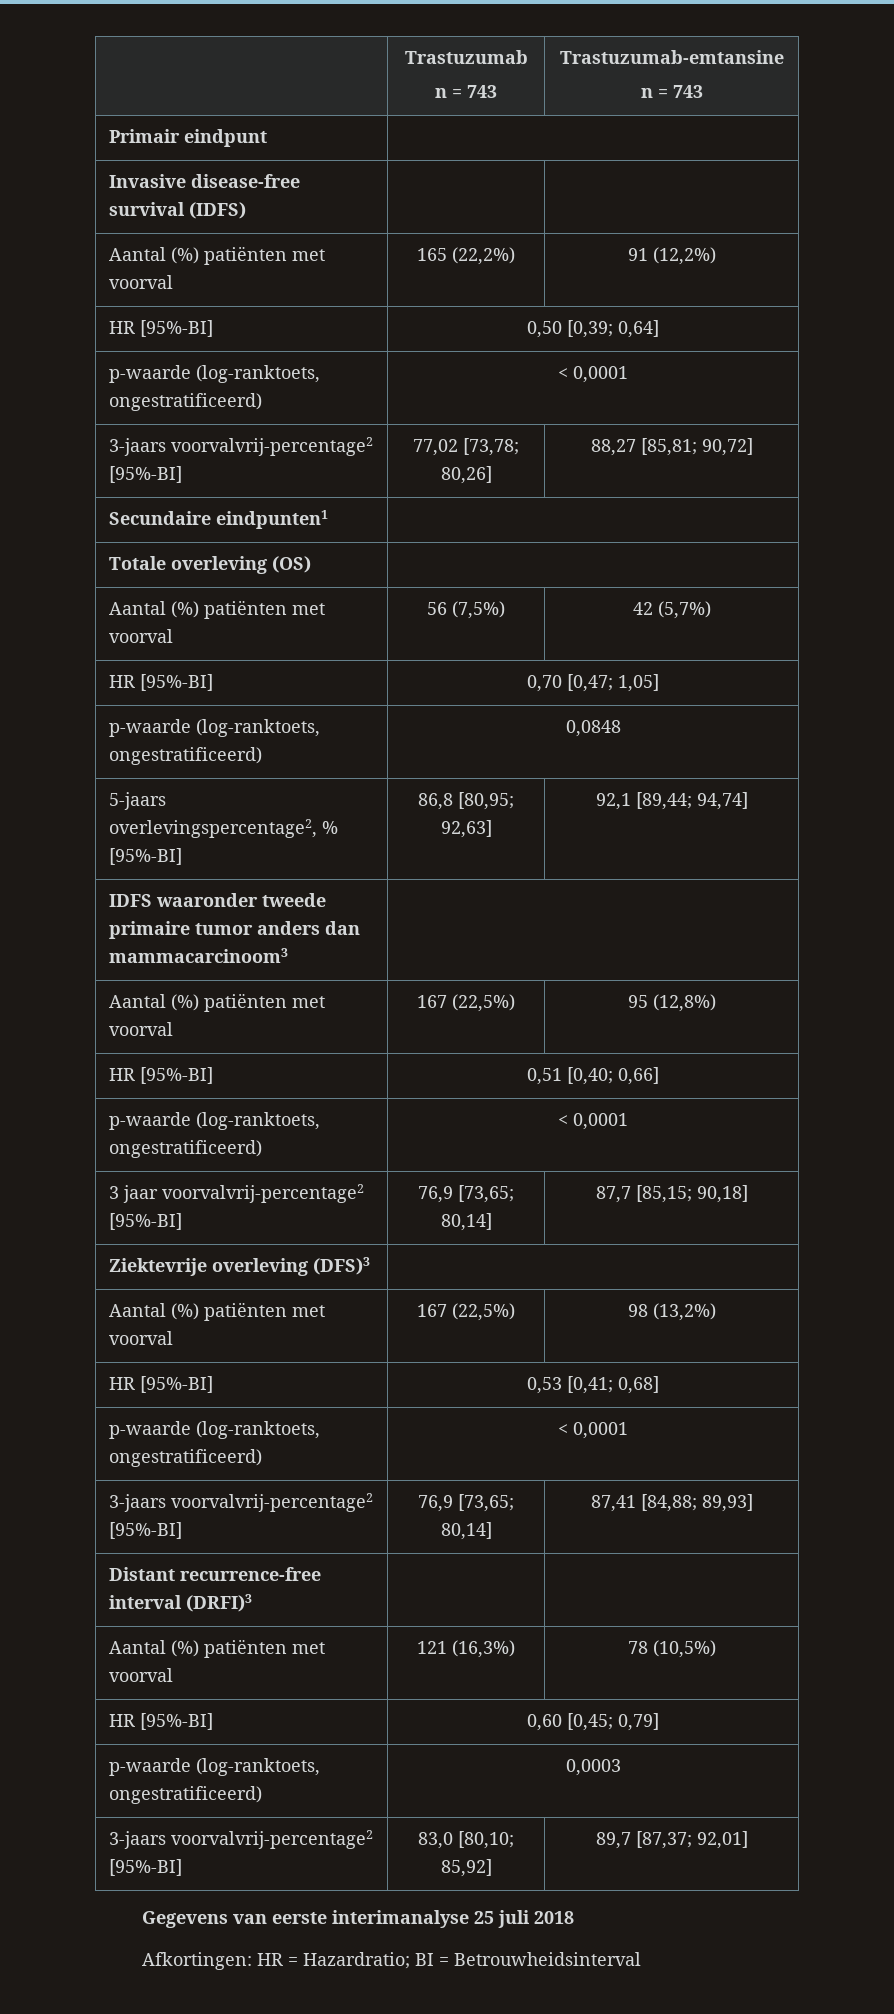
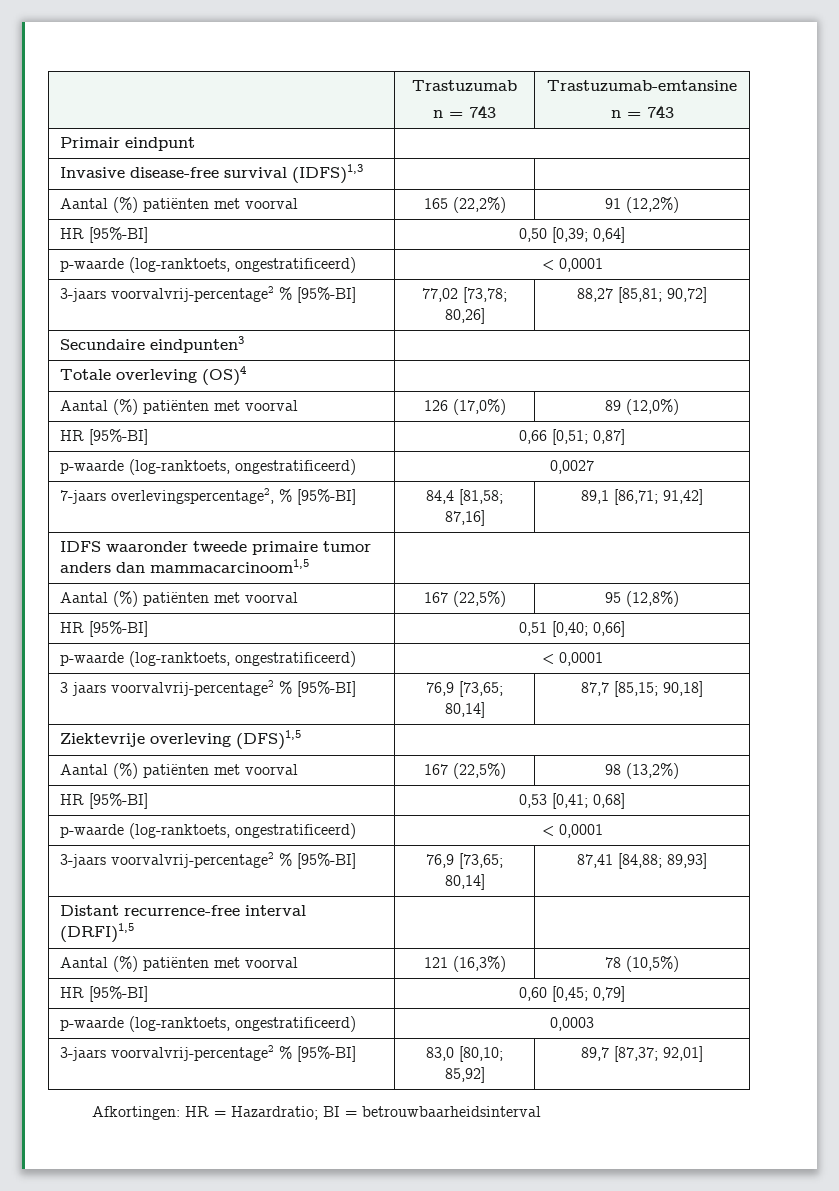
[189,202,247,219] (IDFS) -> [291,164,363,184] (IDFS)1,3
(374, 446) none -> [278,287,292,300] %
[216,510,329,529] eindpunten1 -> [149,336,244,353] eindpunten3
[272,556,312,573] [109,600,326,619] [109,629,174,643] [427,601,505,619] [632,601,711,619] [109,674,214,691] [527,674,659,692] [109,719,321,737] [109,747,263,765] [565,720,621,737] [109,792,167,810] (OS) | // Aantal (%) patiënten met voorval | 56 (7,5%) | 42 (5,7%) // HR [95%-BI] | 0,70 [0,47; 1,05] // p-waarde (log-ranktoets, ongestratificeerd) | 0,0848 // 5-jaars -> [201,366,246,386] [59,399,298,415] [423,399,506,415] [605,399,679,415] [59,429,148,445] [519,429,625,445] [59,459,356,475] [550,460,594,474] [59,490,106,504] (OS)4 | // Aantal (%) patiënten met voorval | 126 (17,0%) | 89 (12,0%) // HR [95%-BI] | 0,66 [0,51; 0,87] // p-waarde (log-ranktoets, ongestratificeerd) | 0,0027 // 7-jaars
[418,792,514,810] [440,820,492,838] [595,792,748,810] 86,8 [80,95; 92,63] | 92,1 [89,44; 94,74] -> [426,489,503,505] [444,510,485,526] [581,489,703,505] 84,4 [81,58; 87,16] | 89,1 [86,71; 91,42]
[109,948,289,963] mammacarcinoom3 -> [149,559,309,573] mammacarcinoom1,5
[123,1184,365,1203] jaar voorvalvrij-percentage2 -> [71,680,292,696] jaars voorvalvrij-percentage2 %
[313,1257,371,1275] (DFS)3 -> [235,730,301,750] (DFS)1,5
(374, 1502) none -> [278,853,292,866] %
[186,1594,253,1612] (DRFI)3 -> [59,923,134,943] (DRFI)1,5
(374, 1839) none -> [278,1046,292,1059] %
[141,1910,574,1928] // Gegevens van eerste interimanalyse 25 juli 2018 -> (703, 1054) none
[453,1952,641,1966] Betrouwheidsinterval -> [361,1106,541,1117] betrouwbaarheidsinterval

